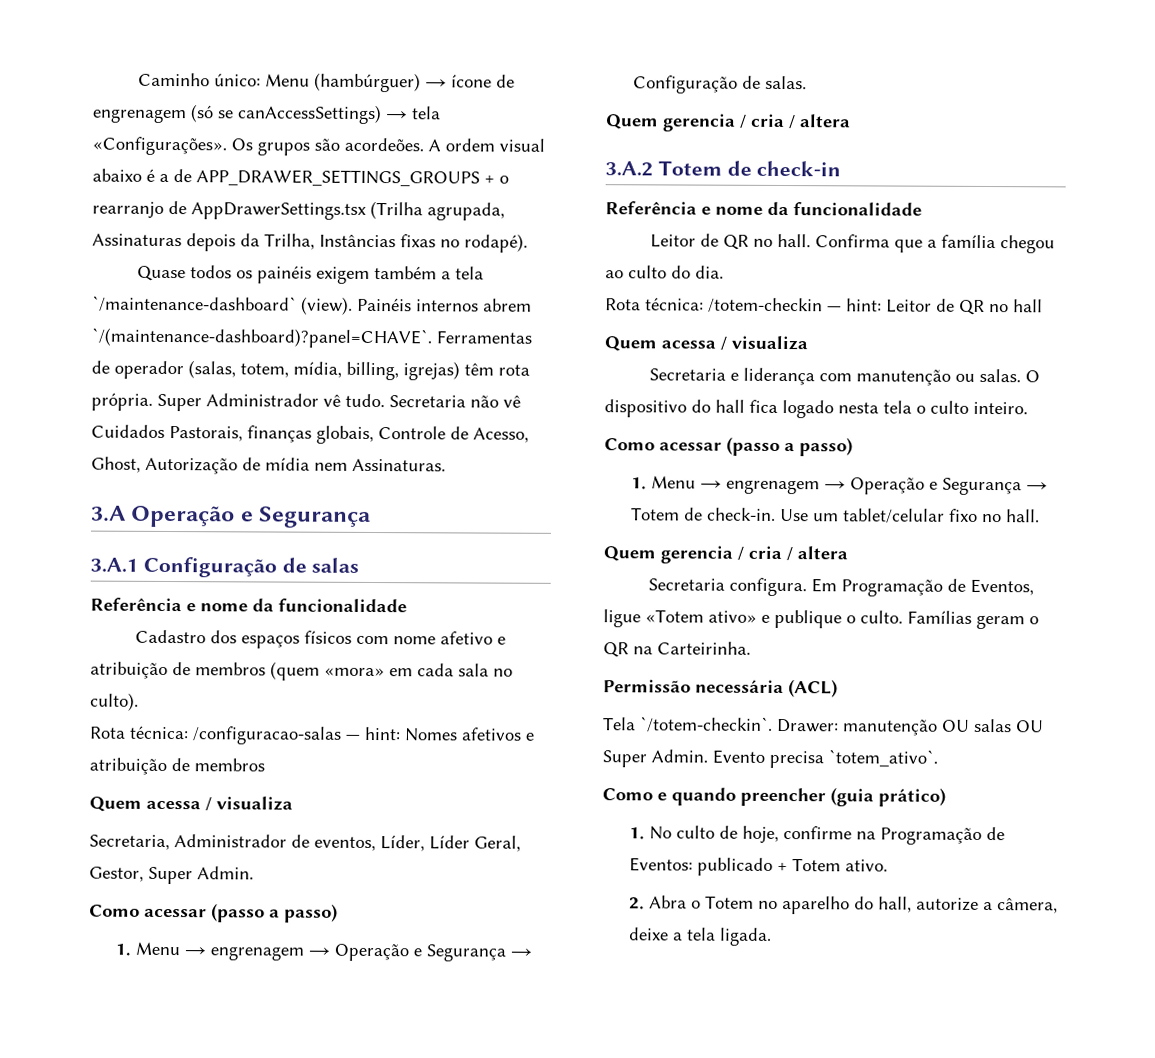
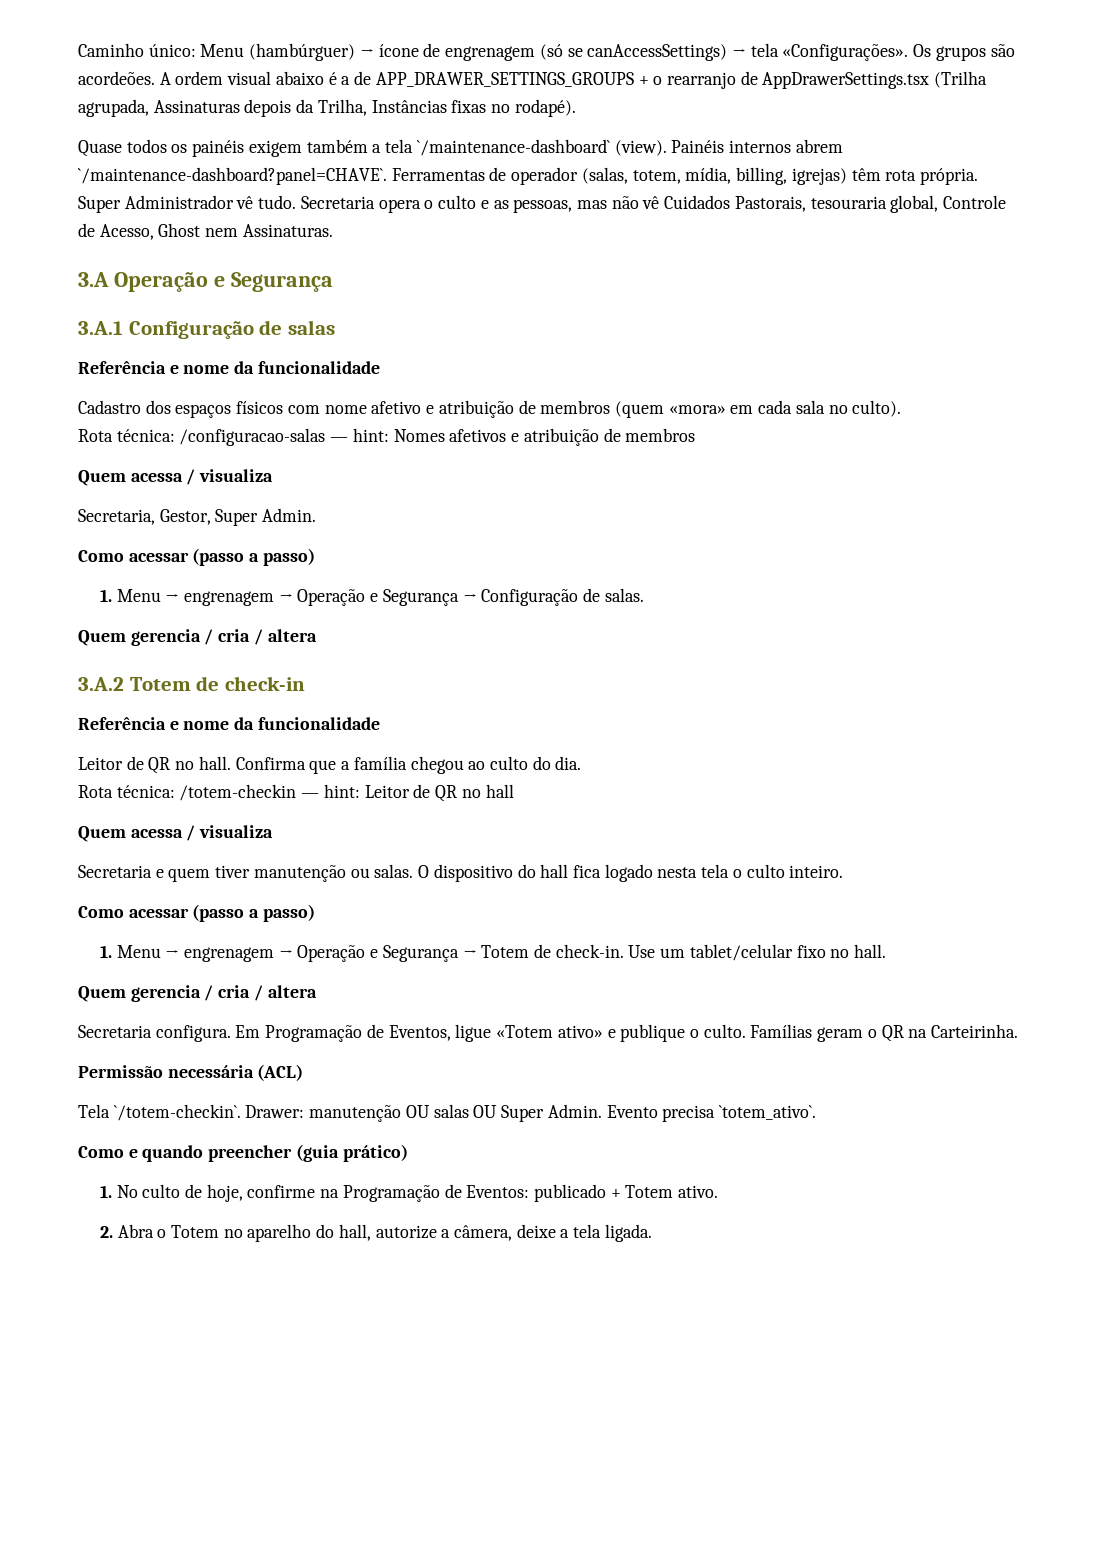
[91,327,432,349] `/(maintenance-dashboard)?panel=CHAVE`. -> [78,167,387,185] `/maintenance-dashboard?panel=CHAVE`.
(466, 401) none -> [378,195,607,213] opera o culto e as pessoas, mas
[247,425,374,445] finanças globais, -> [810,195,939,213] tesouraria global,
[91,456,310,475] Ghost, Autorização de mídia -> [158,223,201,237] Ghost
[174,834,521,852] Administrador de eventos, Líder, Líder Geral, -> (155, 517) none
[742,367,852,386] liderança com -> [168,865,251,882] quem tiver

